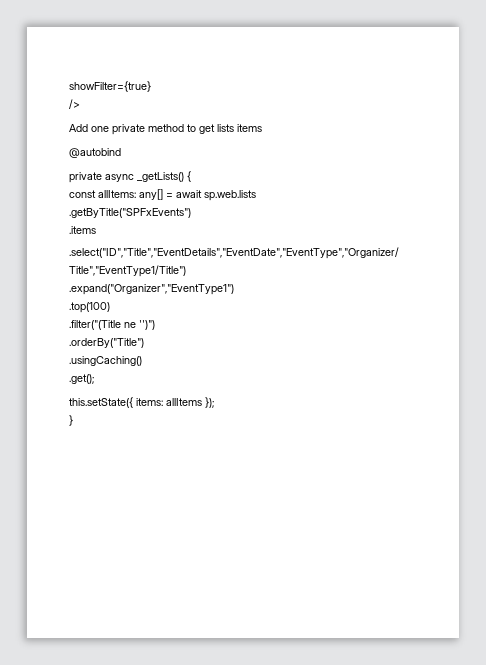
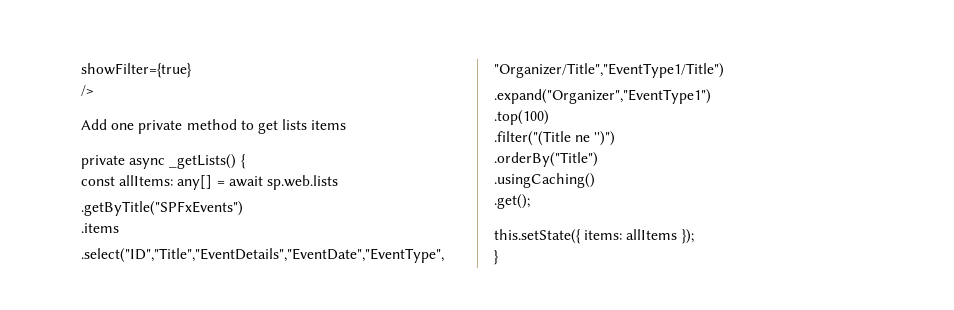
[69,148,121,158] // @autobind -> (347, 125) none

